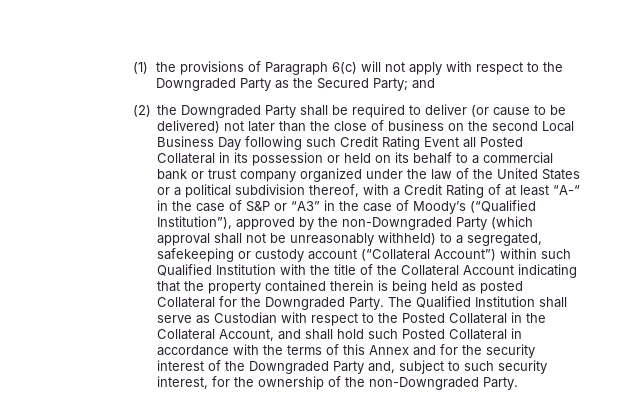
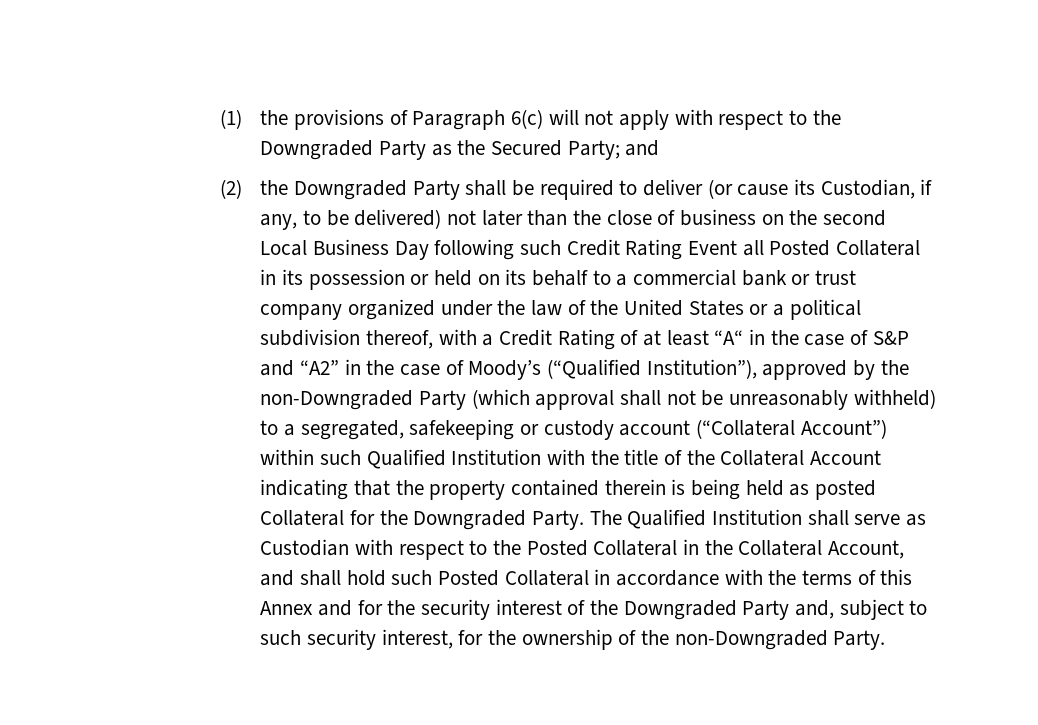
(531, 111) none -> [793,179,933,199] [260,214,298,230] its Custodian, if any,
[553,185,581,195] “A-“ -> [714,330,744,345] “A“
[274,201,321,211] or “A3” -> [260,360,339,376] and “A2”

